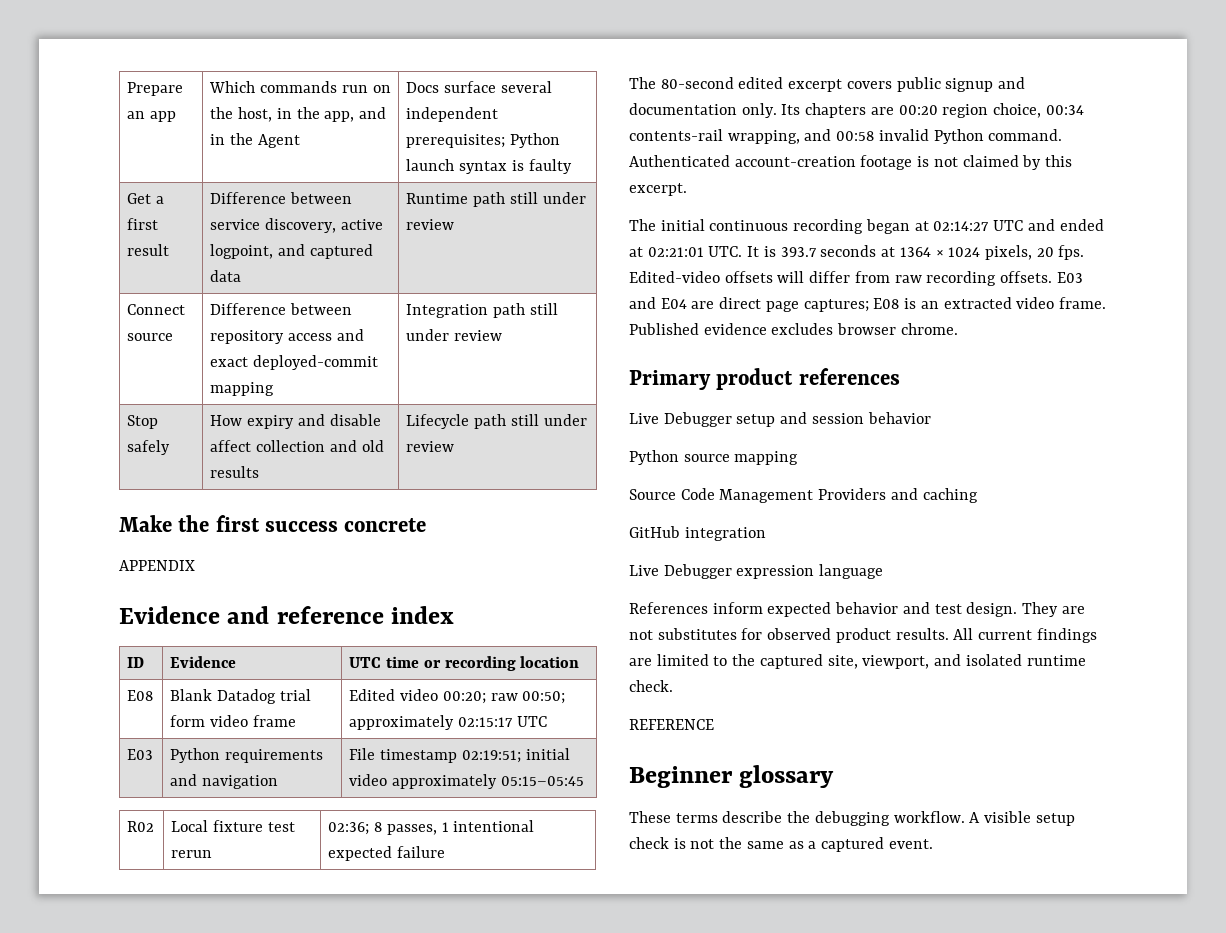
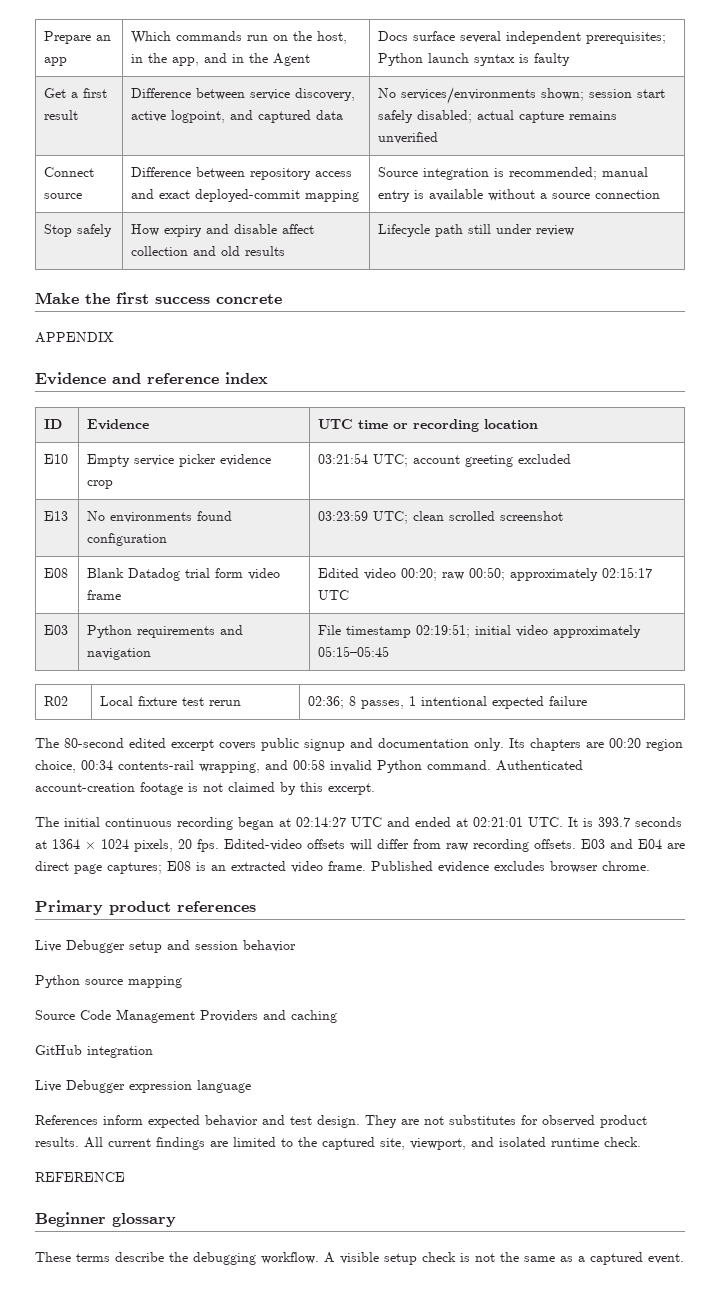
[406,192,586,207] [406,219,455,230] Runtime path still under review -> [378,87,666,104] [378,110,618,123] [378,132,439,144] No services/environments shown; session start safely disabled; actual capture remains unverified
[406,303,558,318] [406,329,503,341] Integration path still under review -> [378,167,649,180] [378,189,661,202] Source integration is recommended; manual entry is available without a source connection
(580, 662) none -> [44,454,69,464] [87,454,272,467] [87,480,114,489] [318,453,572,467] [44,511,69,521] [87,511,233,523] [87,533,168,546] [318,510,564,524] // E10 | Empty service picker evidence crop | 03:21:54 UTC; account greeting excluded // E13 | No environments found configuration | 03:23:59 UTC; clean scrolled screenshot

